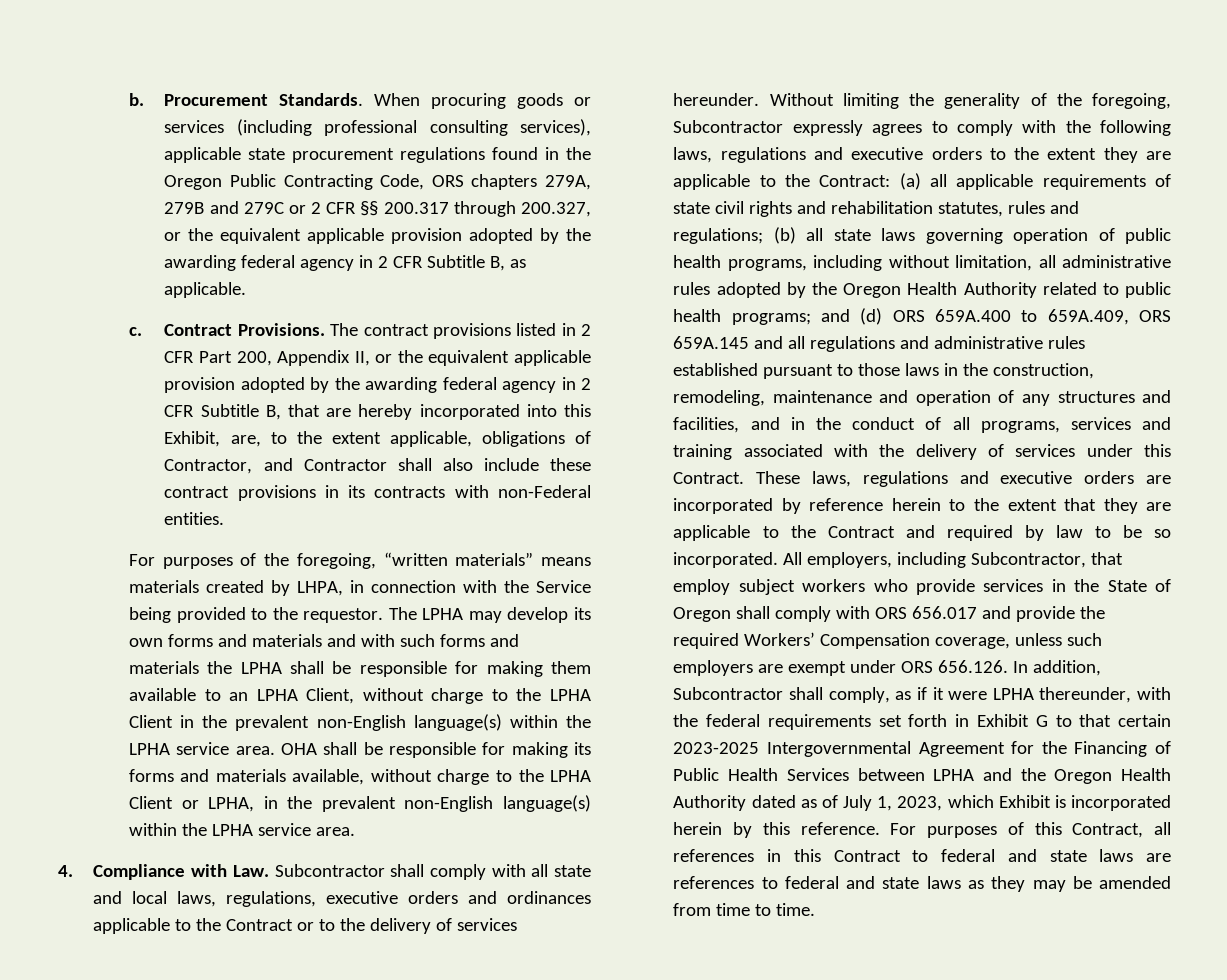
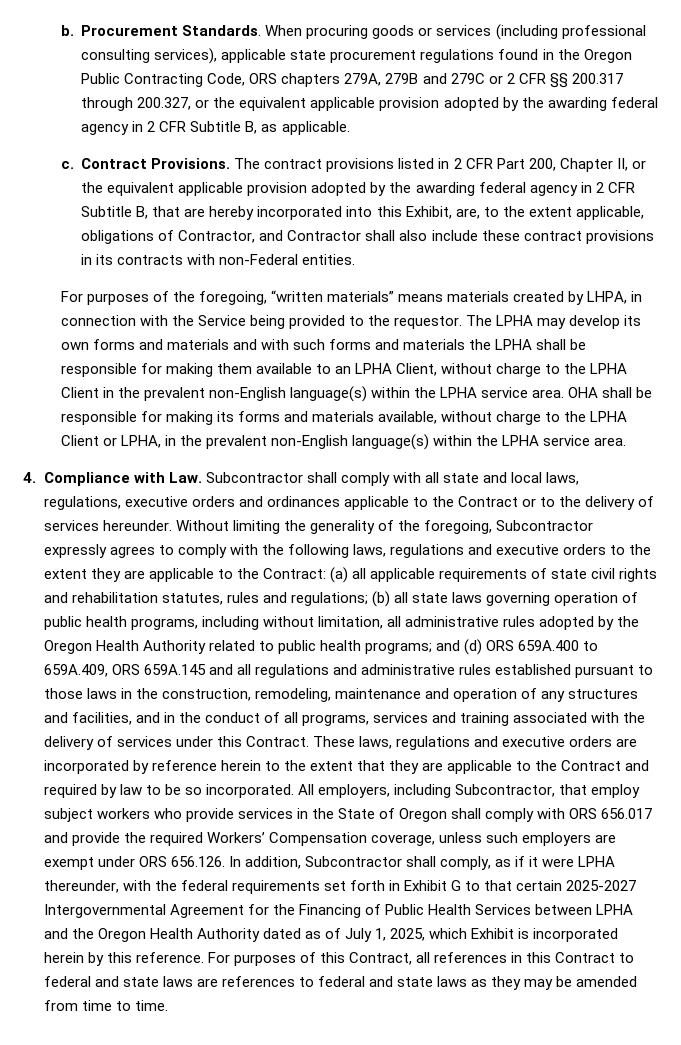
[277,350,351,366] Appendix -> [559,158,613,172] Chapter
[673,742,760,754] 2023-2025 -> [566,880,637,891] 2025-2027
[897,796,943,811] 2023, -> [390,928,426,941] 2025,

